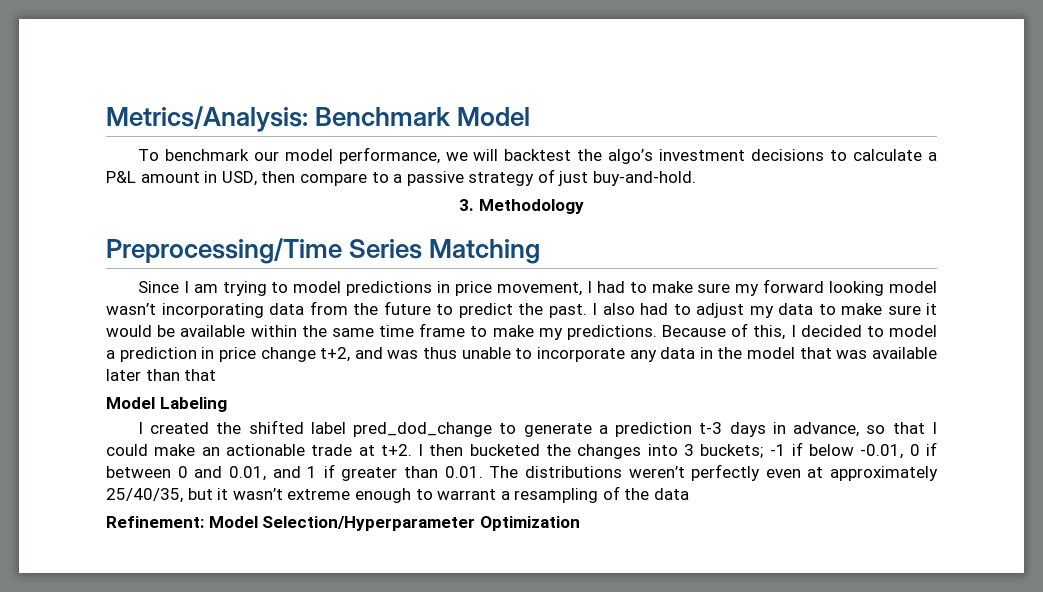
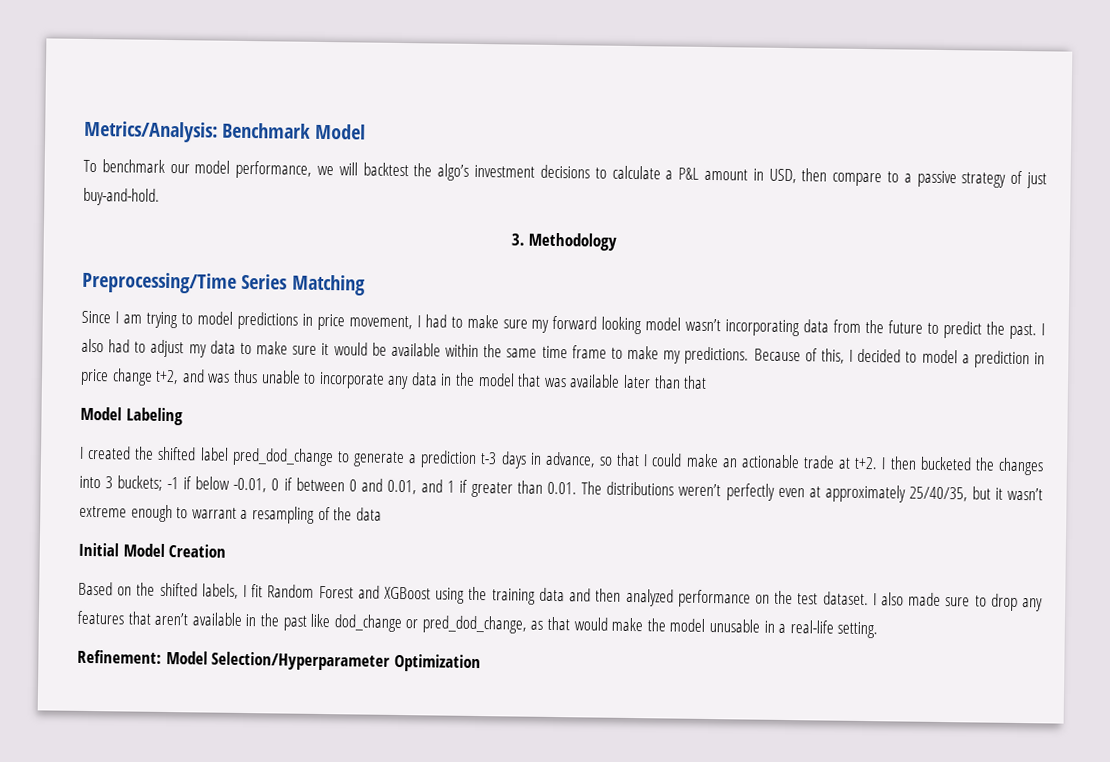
(690, 494) none -> [78,542,227,558] [78,581,1044,612] [77,610,879,639] // Initial Model Creation // Based on the shifted labels, I fit Random Forest and XGBoost using the training data and then analyzed performance on the test dataset. I also made sure to drop any features that aren’t available in the past like dod_change or pred_dod_change, as that would make the model unusable in a real-life setting.

